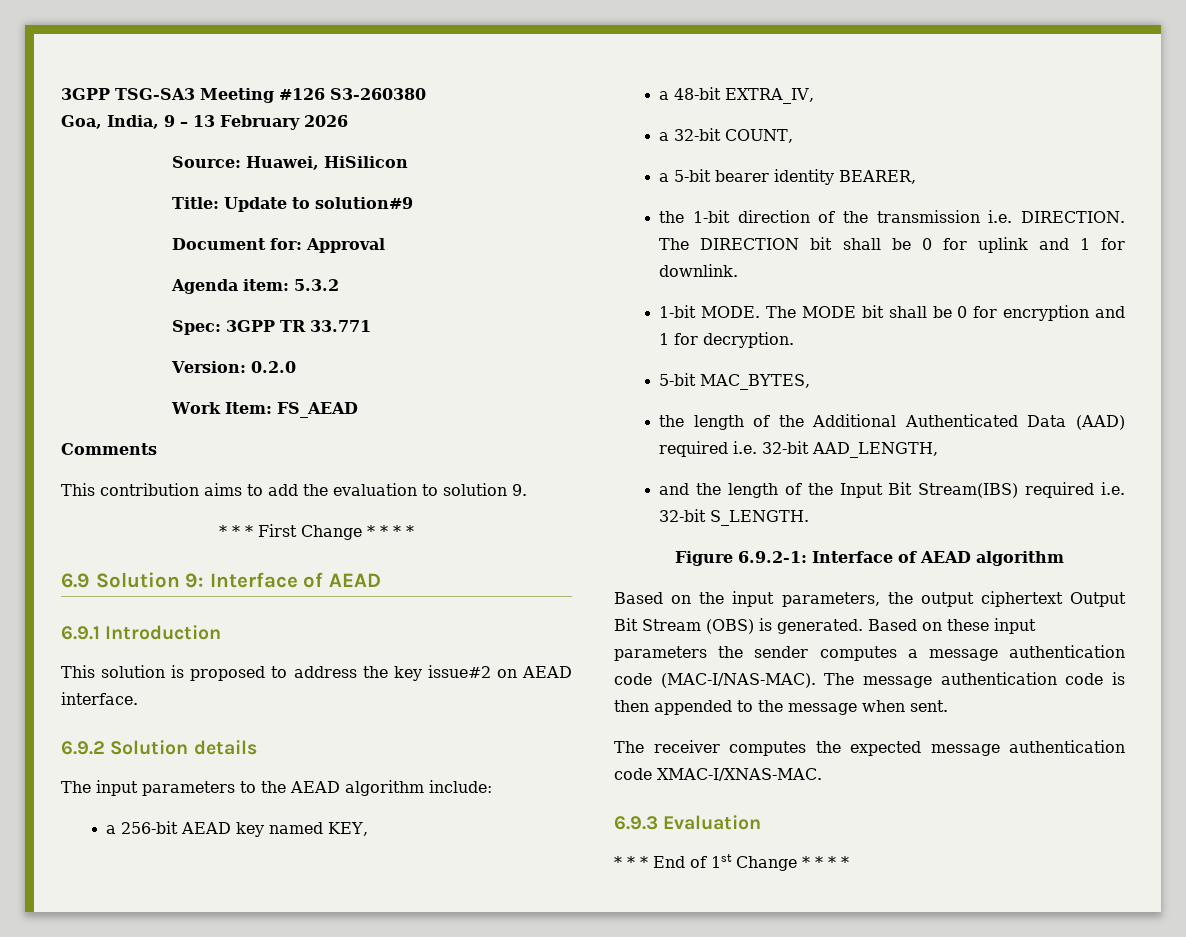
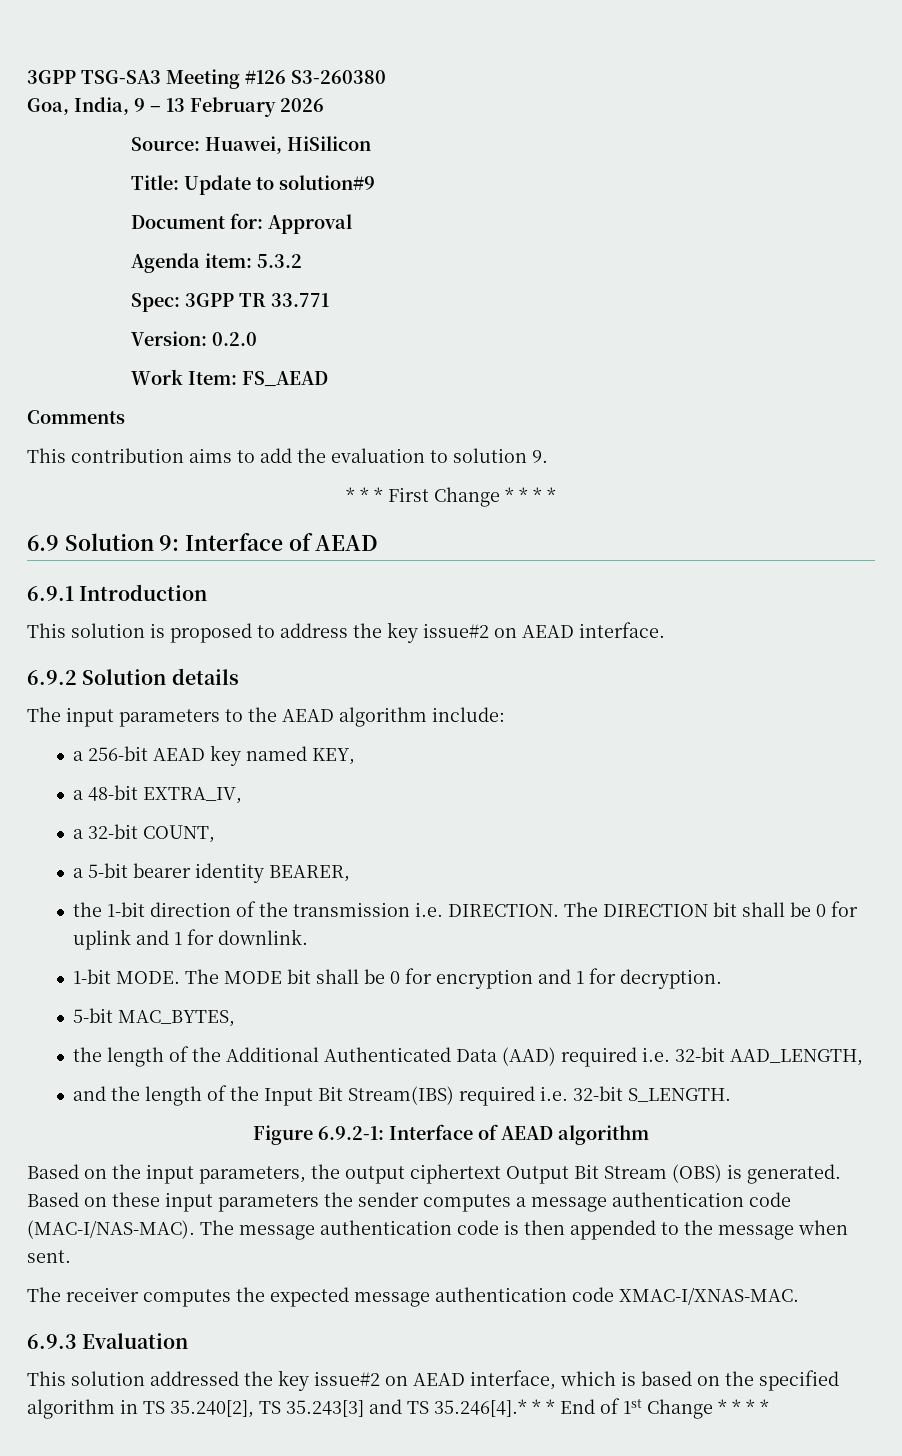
[614,856,622,868] * -> [27,1370,839,1391] [27,1399,527,1419] This solution addressed the key issue#2 on AEAD interface, which is based on the specified algorithm in TS 35.240[2], TS 35.243[3] and TS 35.246[4].*

